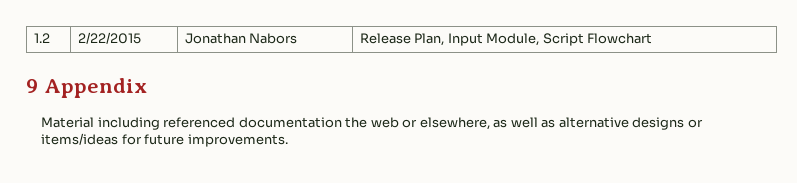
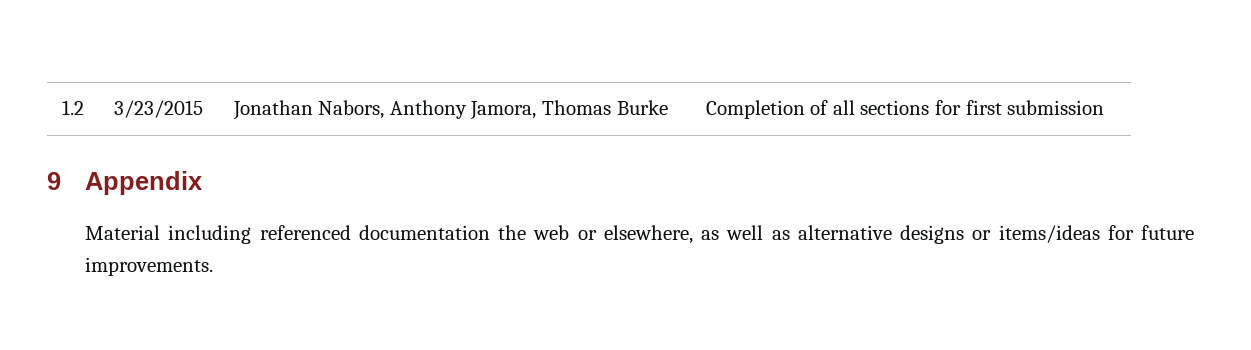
[77,32,141,44] 2/22/2015 -> [113,100,203,118] 3/23/2015
[249,33,298,44] [359,33,653,46] Nabors | Release Plan, Input Module, Script Flowchart -> [318,100,668,120] [705,100,1105,119] Nabors, Anthony Jamora, Thomas Burke | Completion of all sections for first submission

